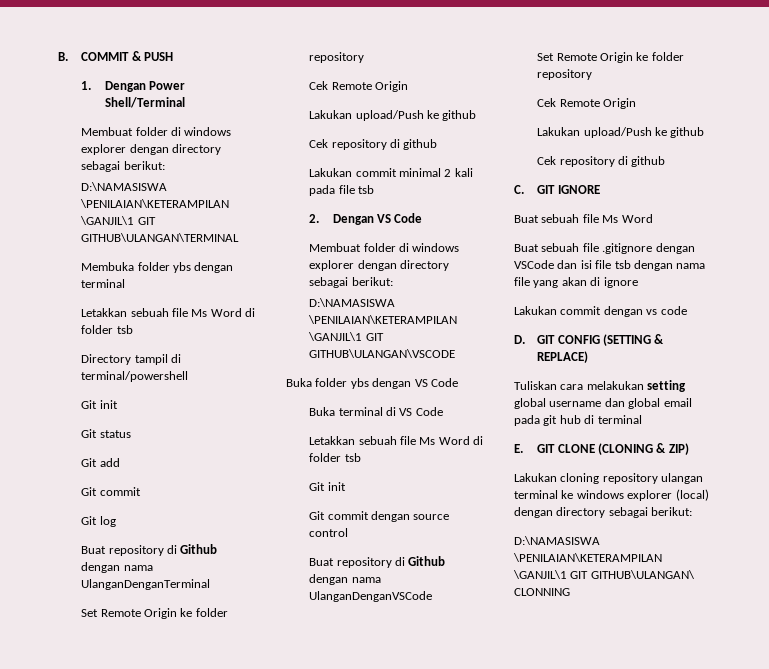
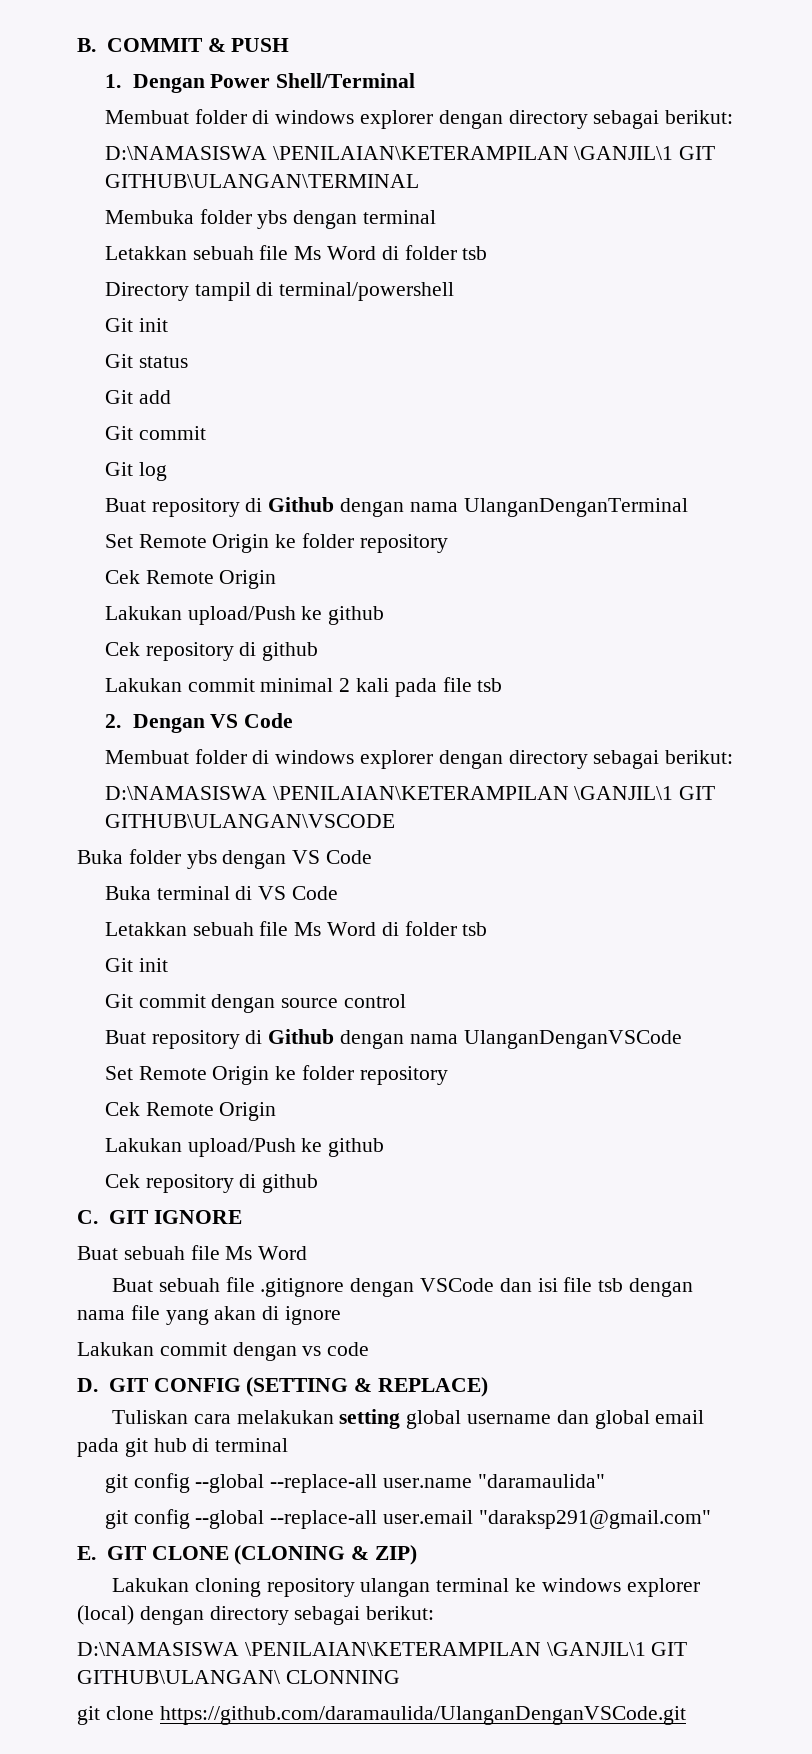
(642, 419) none -> [104,1473,605,1493] [104,1509,711,1529] // git config --global --replace-all user.name "daramaulida" // git config --global --replace-all user.email "daraksp291@gmail.com"
(570, 592) none -> [77,1706,686,1725] // git clone https://github.com/daramaulida/UlanganDenganVSCode.git

